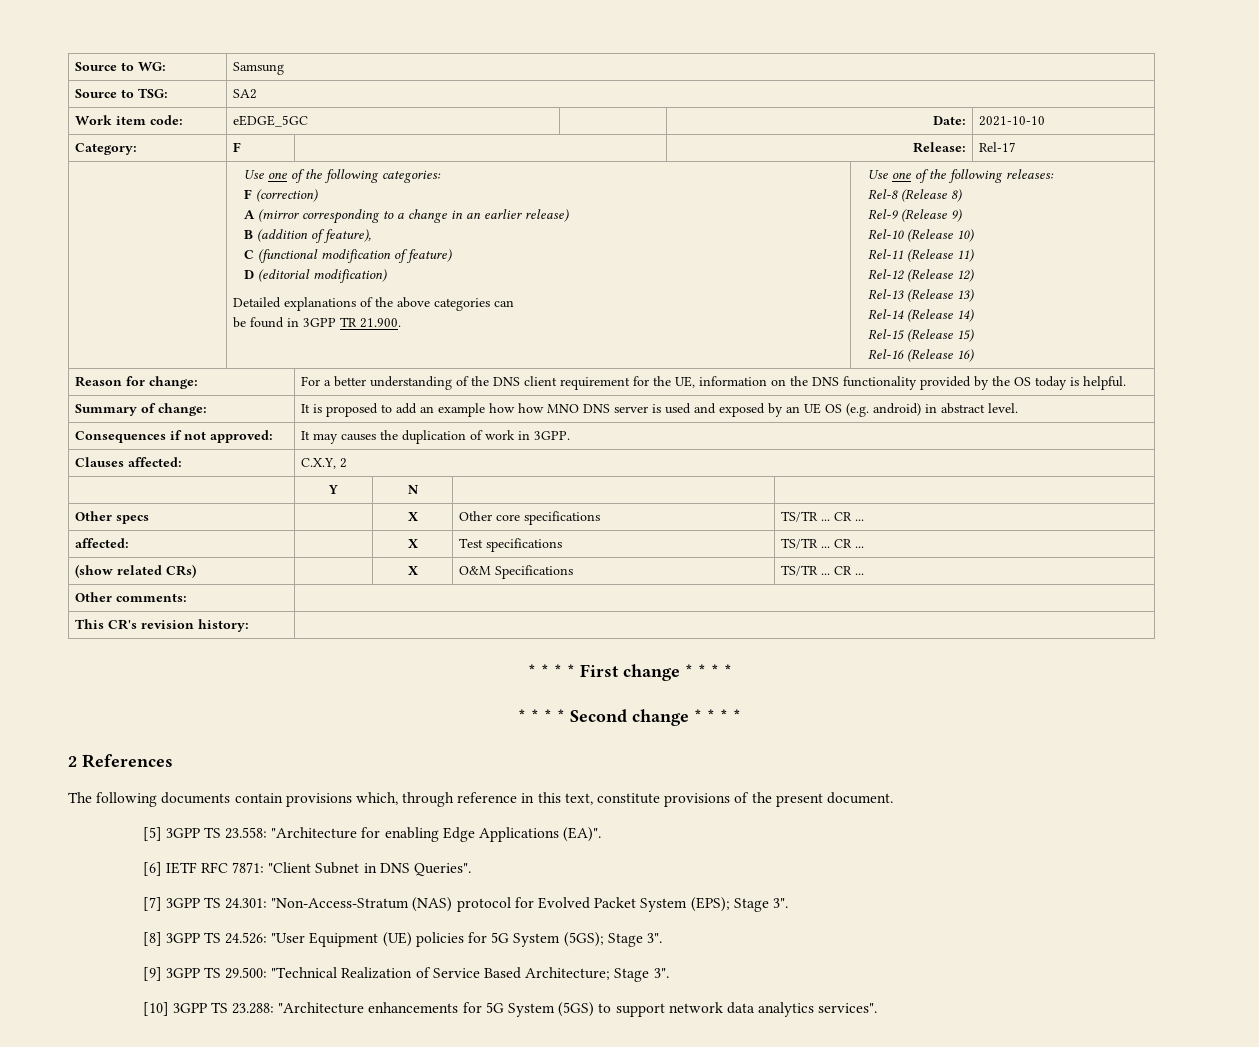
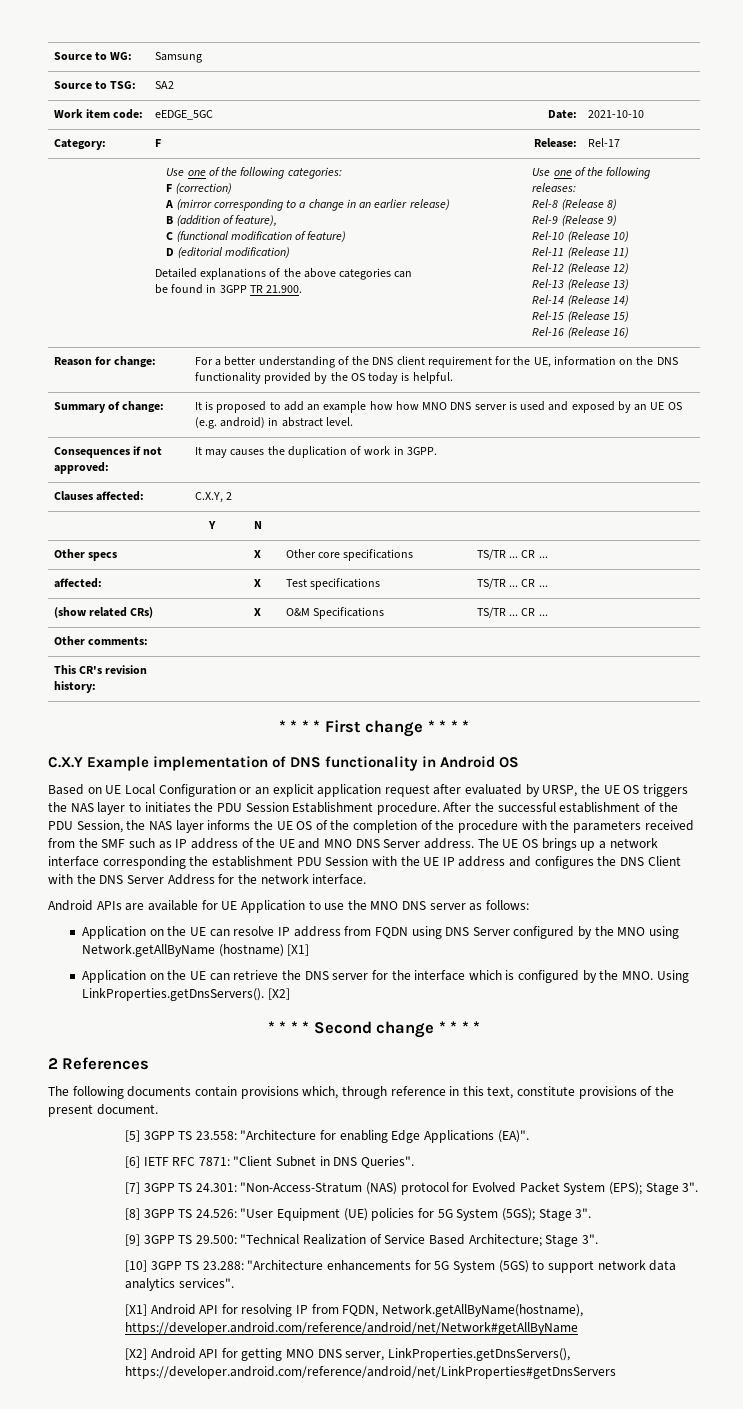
(732, 670) none -> [48,756,520,771] [48,784,688,797] [48,802,678,815] [48,820,694,833] [48,838,658,851] [48,856,681,869] [48,874,367,885] [48,900,530,913] [82,926,680,939] [82,944,310,957] [82,970,689,983] [82,988,290,1001] // C.X.Y Example implementation of DNS functionality in Android OS // Based on UE Local Configuration or an explicit application request after evaluated by URSP, the UE OS triggers the NAS layer to initiates the PDU Session Establishment procedure. After the successful establishment of the PDU Session, the NAS layer informs the UE OS of the completion of the procedure with the parameters received from the SMF such as IP address of the UE and MNO DNS Server address. The UE OS brings up a network interface corresponding the establishment PDU Session with the UE IP address and configures the DNS Client with the DNS Server Address for the network interface. // Android APIs are available for UE Application to use the MNO DNS server as follows: // Application on the UE can resolve IP address from FQDN using DNS Server configured by the MNO using Network.getAllByName (hostname) [X1] // Application on the UE can retrieve the DNS server for the interface which is configured by the MNO. Using LinkProperties.getDnsServers(). [X2]
(878, 1008) none -> [124,1304,584,1317] [124,1322,578,1335] [124,1348,571,1361] [124,1366,616,1379] // [X1] Android API for resolving IP from FQDN, Network.getAllByName(hostname), https://developer.android.com/reference/android/net/Network#getAllByName // [X2] Android API for getting MNO DNS server, LinkProperties.getDnsServers(), https://developer.android.com/reference/android/net/LinkProperties#getDnsServers

